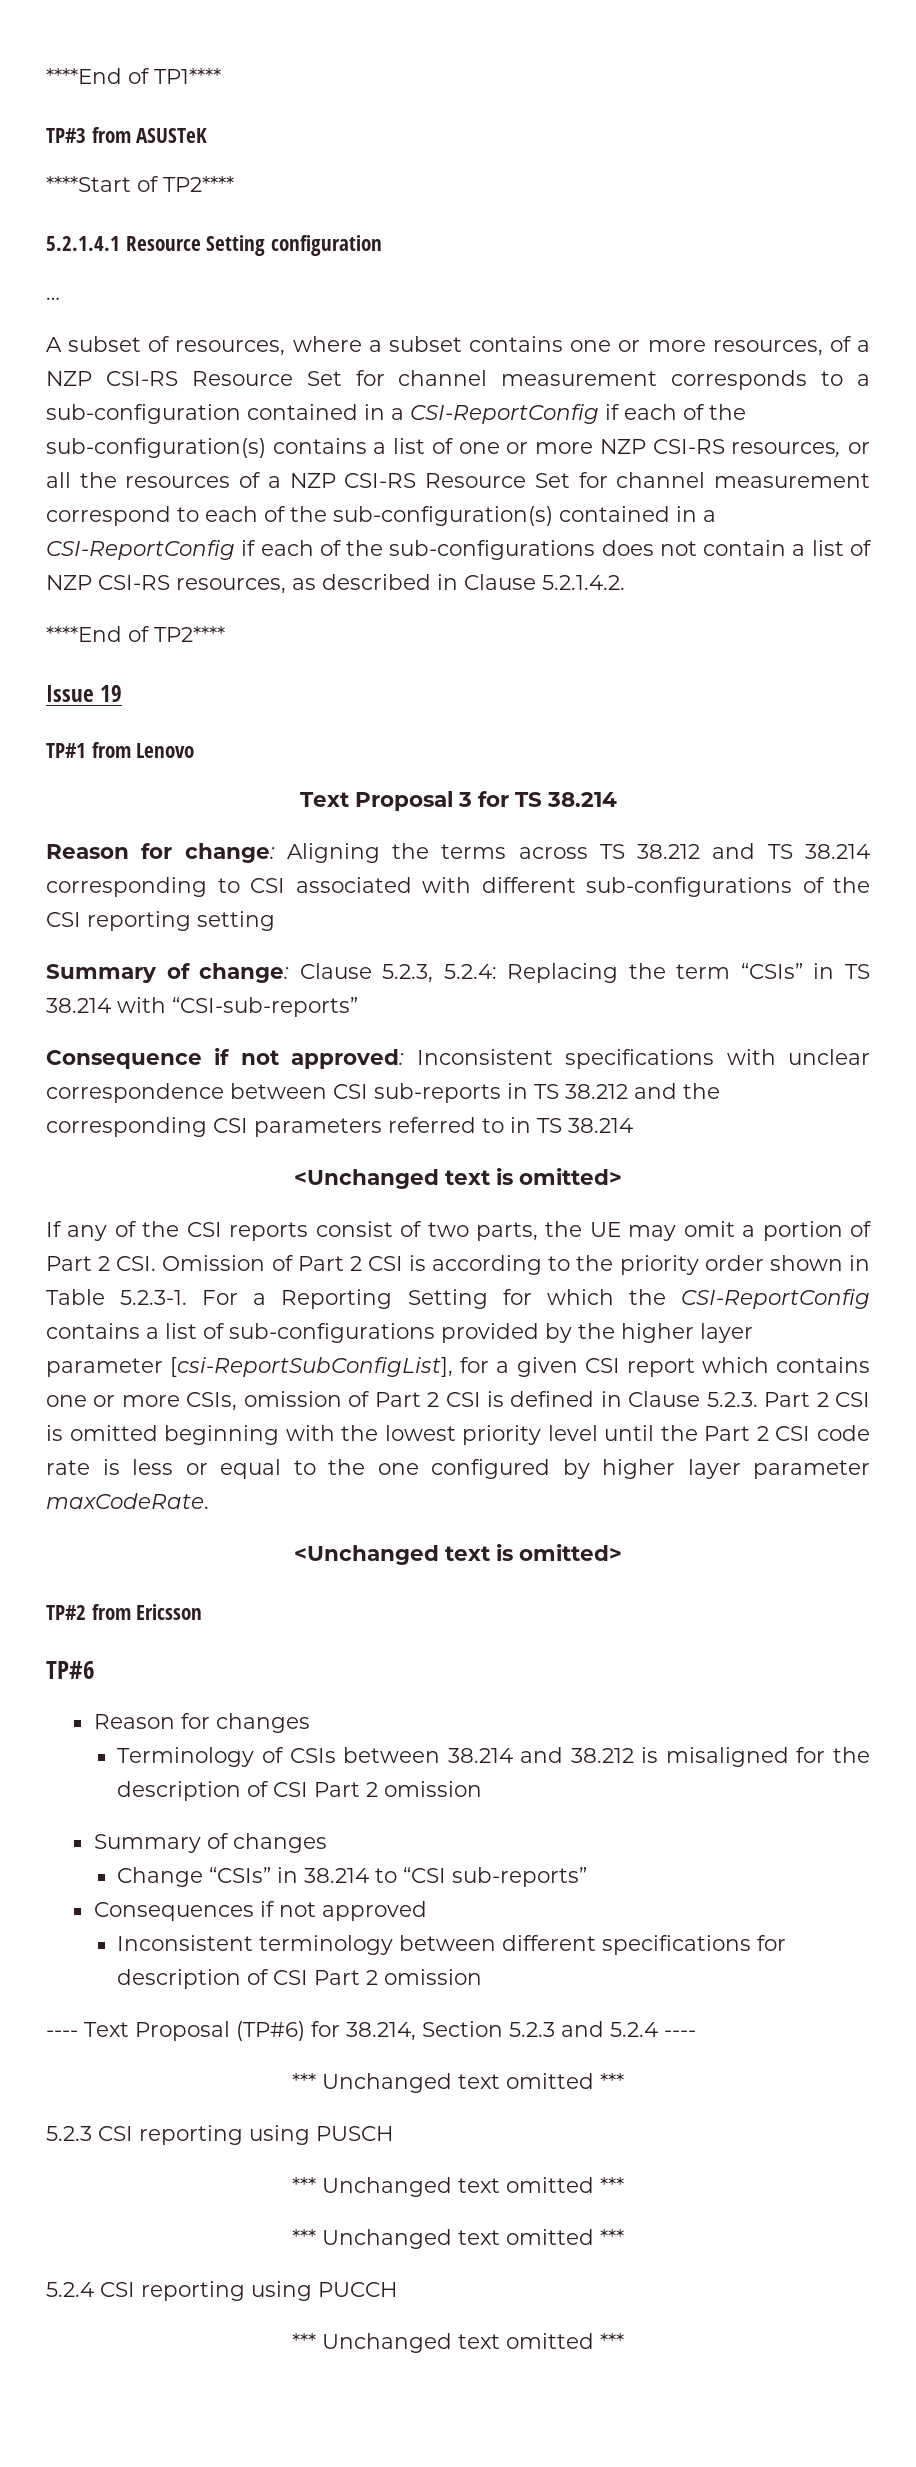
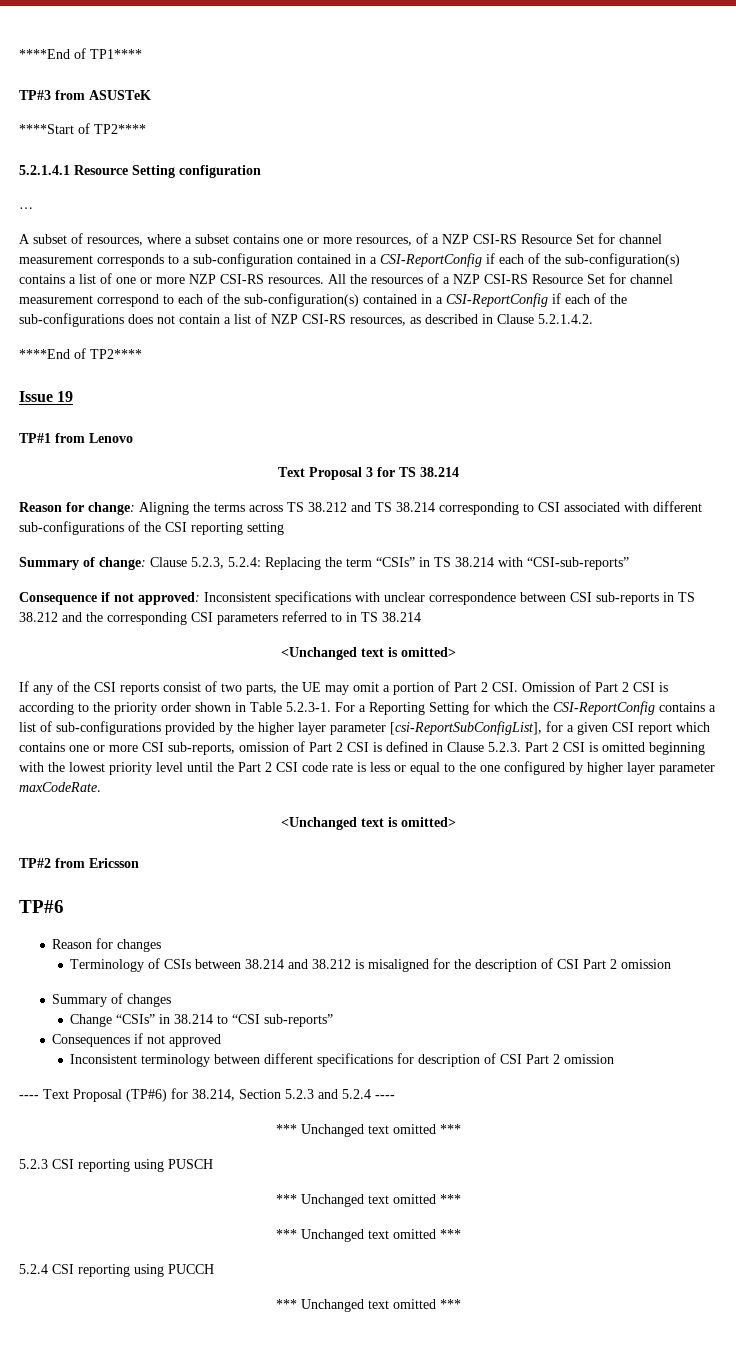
[731,442,871,458] [46,472,71,488] resources, or all -> [268,274,346,284] resources. All
[186,1392,238,1411] CSIs, -> [142,742,235,755] CSI sub-reports,

